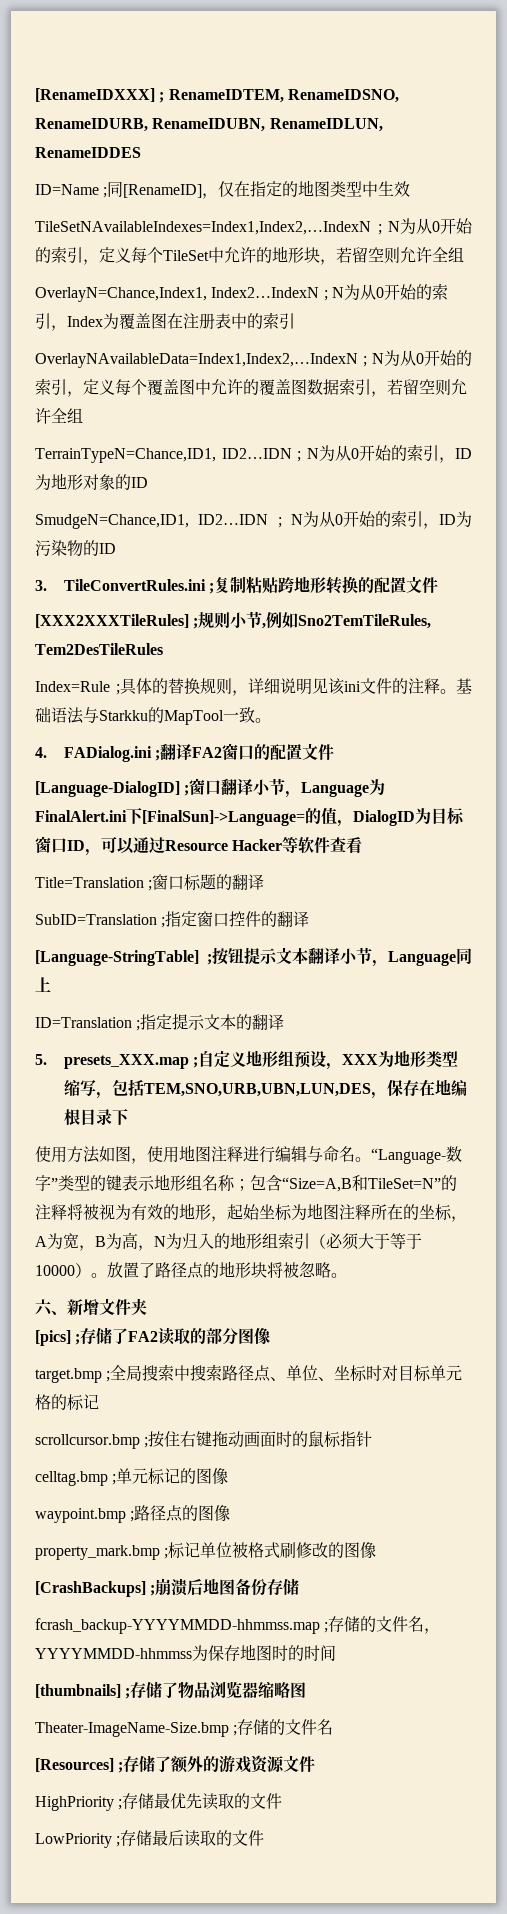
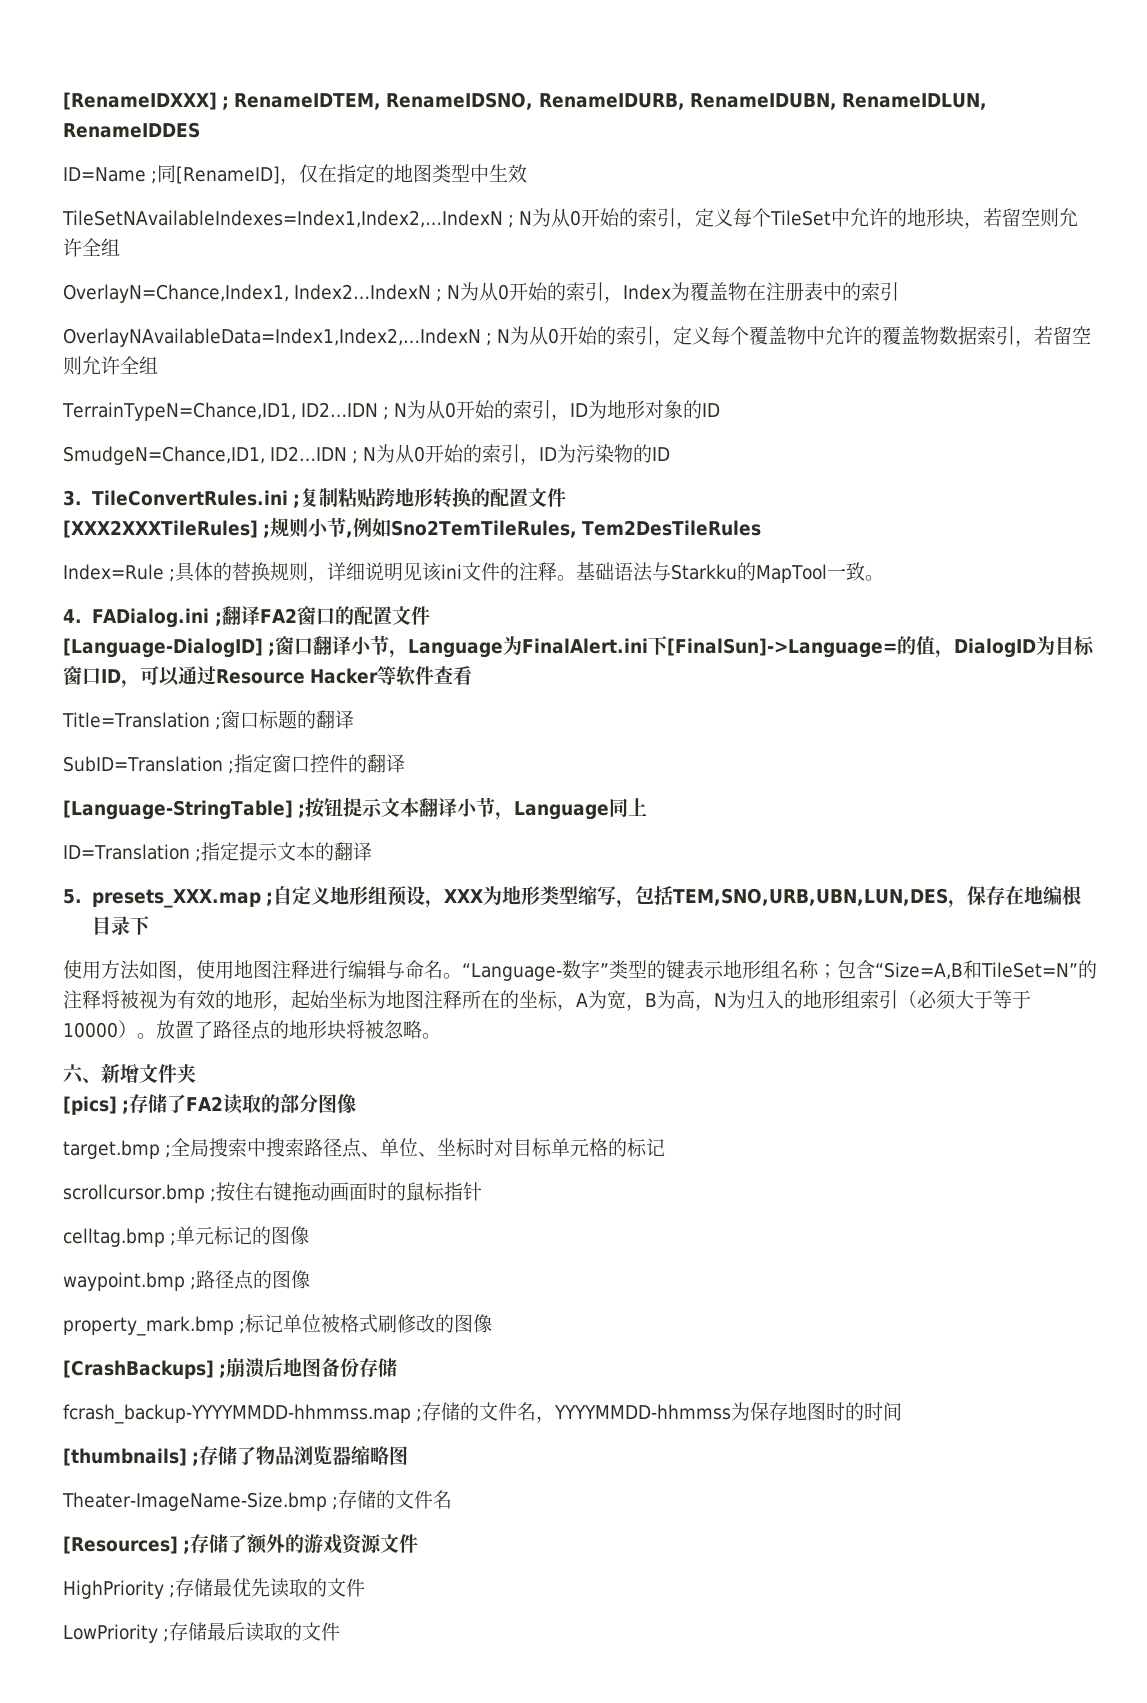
[151,313,167,329] 图 -> [728,282,748,301] 物
[179,379,195,395] 图 -> [787,326,807,345] 物
[291,379,307,395] 图 -> [920,326,940,345] 物

